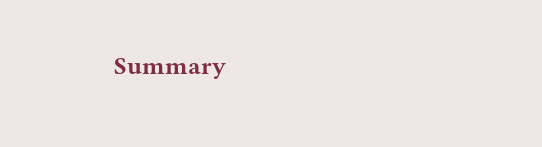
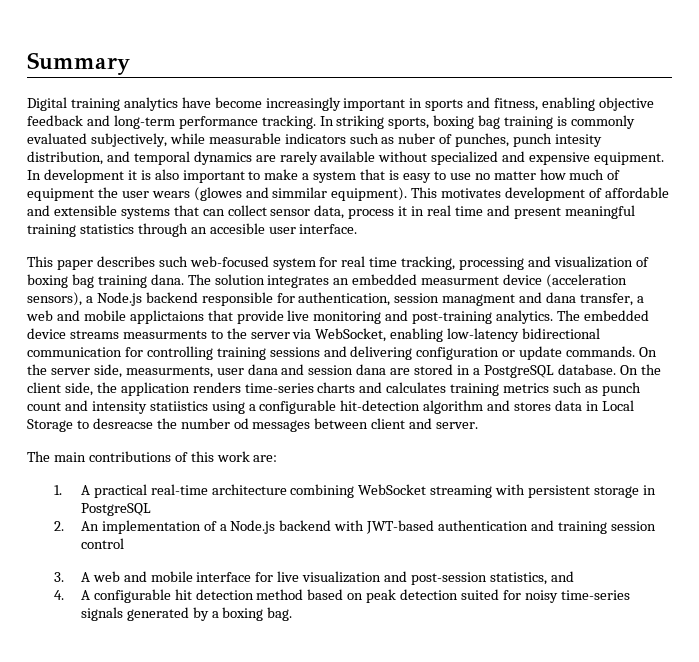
(226, 68) none -> [27,97,654,111] [27,115,635,129] [27,133,603,147] [27,151,665,165] [27,169,621,183] [27,187,669,201] [27,205,635,219] [27,223,358,237] [27,256,649,270] [27,274,628,288] [27,292,644,306] [26,310,649,324] [27,328,601,342] [27,346,658,360] [27,364,661,378] [27,382,641,396] [27,400,634,414] [27,418,479,432] [27,451,278,462] [53,484,656,498] [80,503,151,516] [53,520,656,534] [80,538,124,549] [53,571,574,585] [53,589,630,603] [80,607,293,621] // Digital training analytics have become increasingly important in sports and fitness, enabling objective feedback and long-term performance tracking. In striking sports, boxing bag training is commonly evaluated subjectively, while measurable indicators such as nuber of punches, punch intesity distribution, and temporal dynamics are rarely available without specialized and expensive equipment. In development it is also important to make a system that is easy to use no matter how much of equipment the user wears (glowes and simmilar equipment). This motivates development of affordable and extensible systems that can collect sensor data, process it in real time and present meaningful training statistics through an accesible user interface. // This paper describes such web-focused system for real time tracking, processing and visualization of boxing bag training dana. The solution integrates an embedded measurment device (acceleration sensors), a Node.js backend responsible for authentication, session managment and dana transfer, a web and mobile applictaions that provide live monitoring and post-training analytics. The embedded device streams measurments to the server via WebSocket, enabling low-latency bidirectional communication for controlling training sessions and delivering configuration or update commands. On the server side, measurments, user dana and session dana are stored in a PostgreSQL database. On the client side, the application renders time-series charts and calculates training metrics such as punch count and intensity statiistics using a configurable hit-detection algorithm and stores data in Local Storage to desreacse the number od messages between client and server. // The main contributions of this work are: // 1. A practical real-time architecture combining WebSocket streaming with persistent storage in PostgreSQL // 2. An implementation of a Node.js backend with JWT-based authentication and training session control // 3. A web and mobile interface for live visualization and post-session statistics, and // 4. A configurable hit detection method based on peak detection suited for noisy time-series signals generated by a boxing bag.

